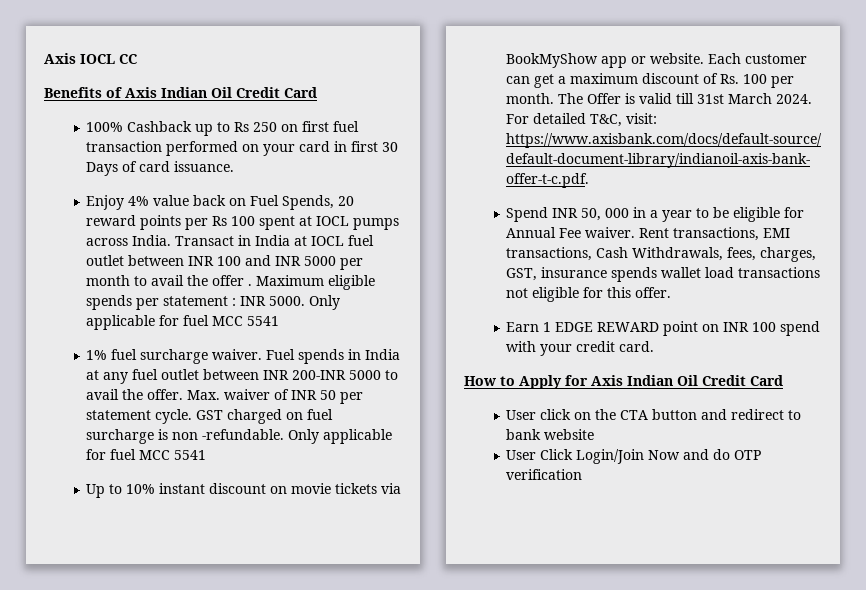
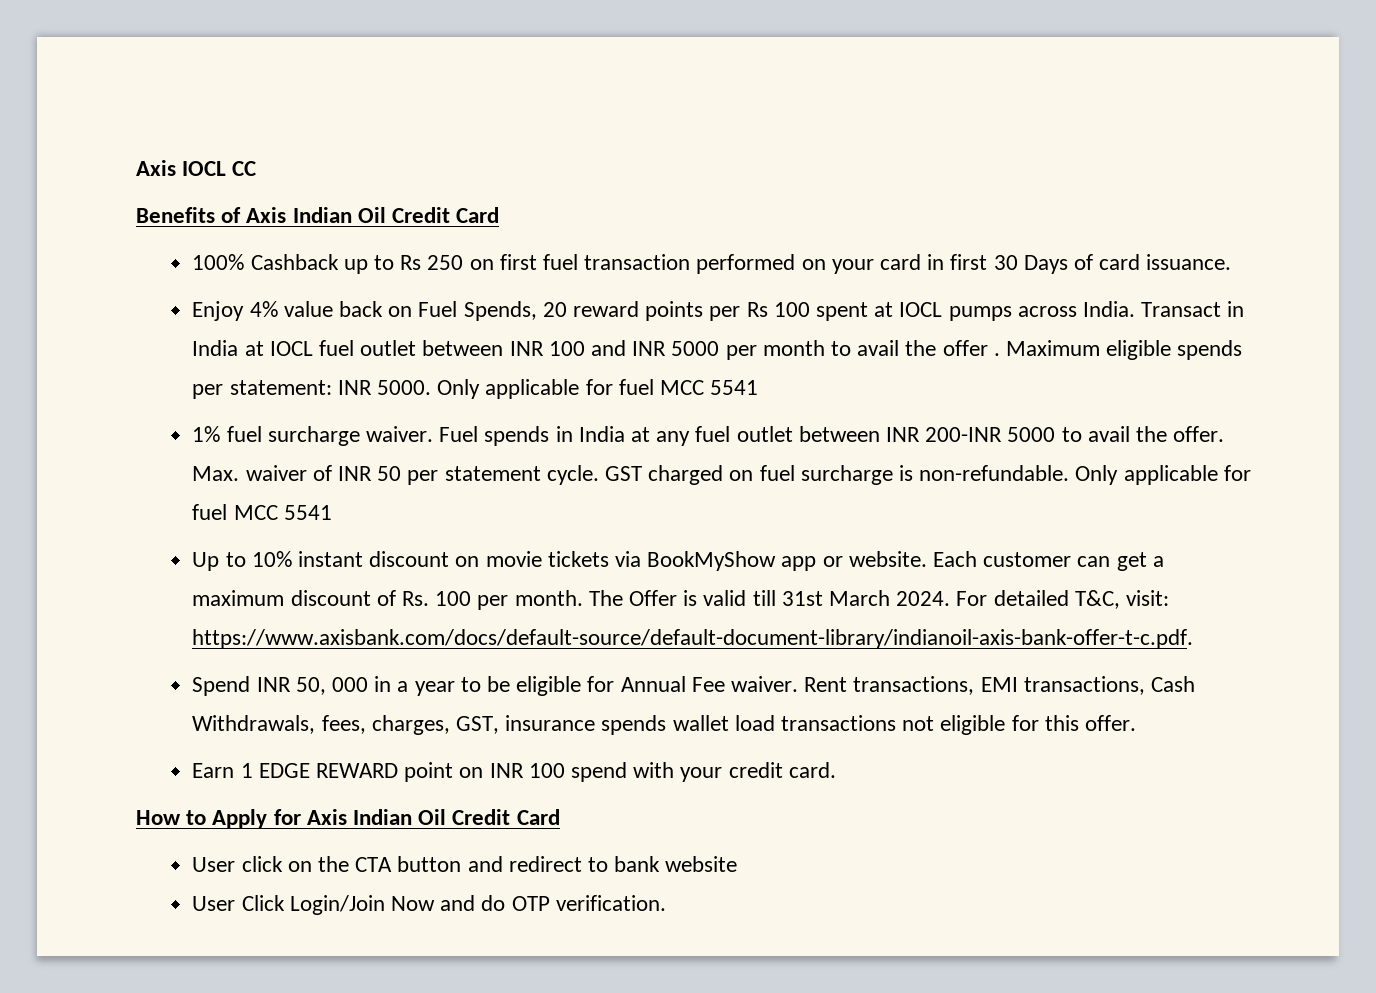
[163,296,237,306] statement : -> [229,380,332,395] statement:
[172,429,285,440] non -refundable. -> [919,465,1070,481] non-refundable.
[506,469,583,480] verification -> [555,895,666,911] verification.

